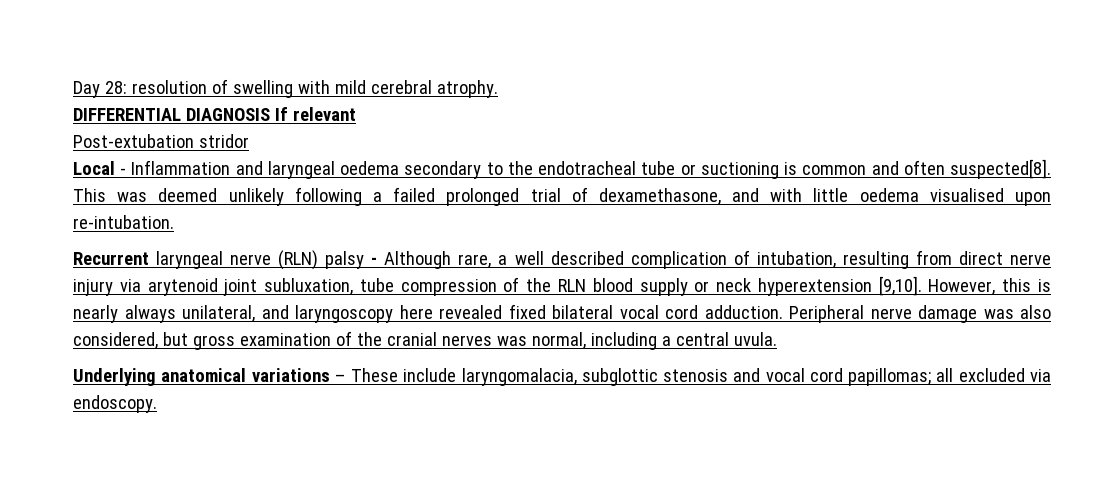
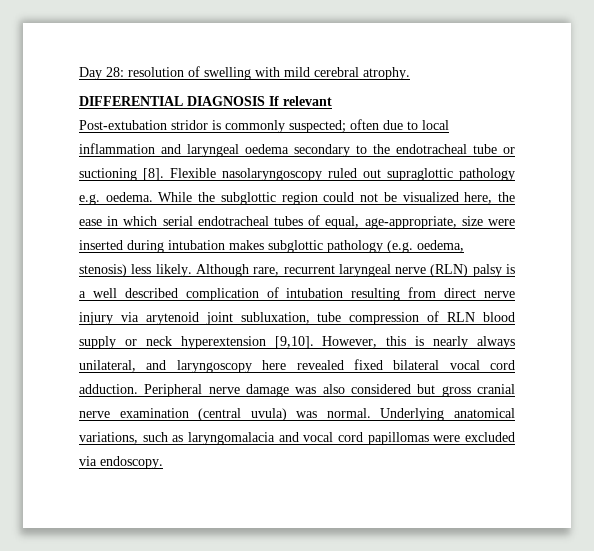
[73,160,231,175] // Local - Inflammation -> [212,119,449,133] [79,143,155,154] is commonly suspected; often due to local inflammation
[784,159,1051,179] [73,187,1051,206] [73,215,174,229] [73,252,149,265] is common and often suspected[8]. This was deemed unlikely following a failed prolonged trial of dexamethasone, and with little oedema visualised upon re-intubation. // Recurrent -> [143,168,515,181] [79,192,516,205] [79,215,515,229] [79,240,464,253] [79,264,335,277] [8]. Flexible nasolaryngoscopy ruled out supraglottic pathology e.g. oedema. While the subglottic region could not be visualized here, the ease in which serial endotracheal tubes of equal, age-appropriate, size were inserted during intubation makes subglottic pathology (e.g. oedema, stenosis) less likely. Although rare, recurrent
[371,251,492,269] - Although rare, -> [506,264,515,274] is
[756,251,836,268] intubation, -> [286,288,344,298] intubation
[526,278,552,292] the -> (440, 316) none
[73,332,158,349] considered, -> [351,384,411,394] considered
[239,331,777,350] [73,368,729,386] examination of the cranial nerves was normal, including a central uvula. // Underlying anatomical variations – These include laryngomalacia, subglottic stenosis -> [476,384,515,394] [79,408,515,421] [79,432,275,445] cranial nerve examination (central uvula) was normal. Underlying anatomical variations, such as laryngomalacia
[848,368,954,386] papillomas; all -> [367,432,461,445] papillomas were

